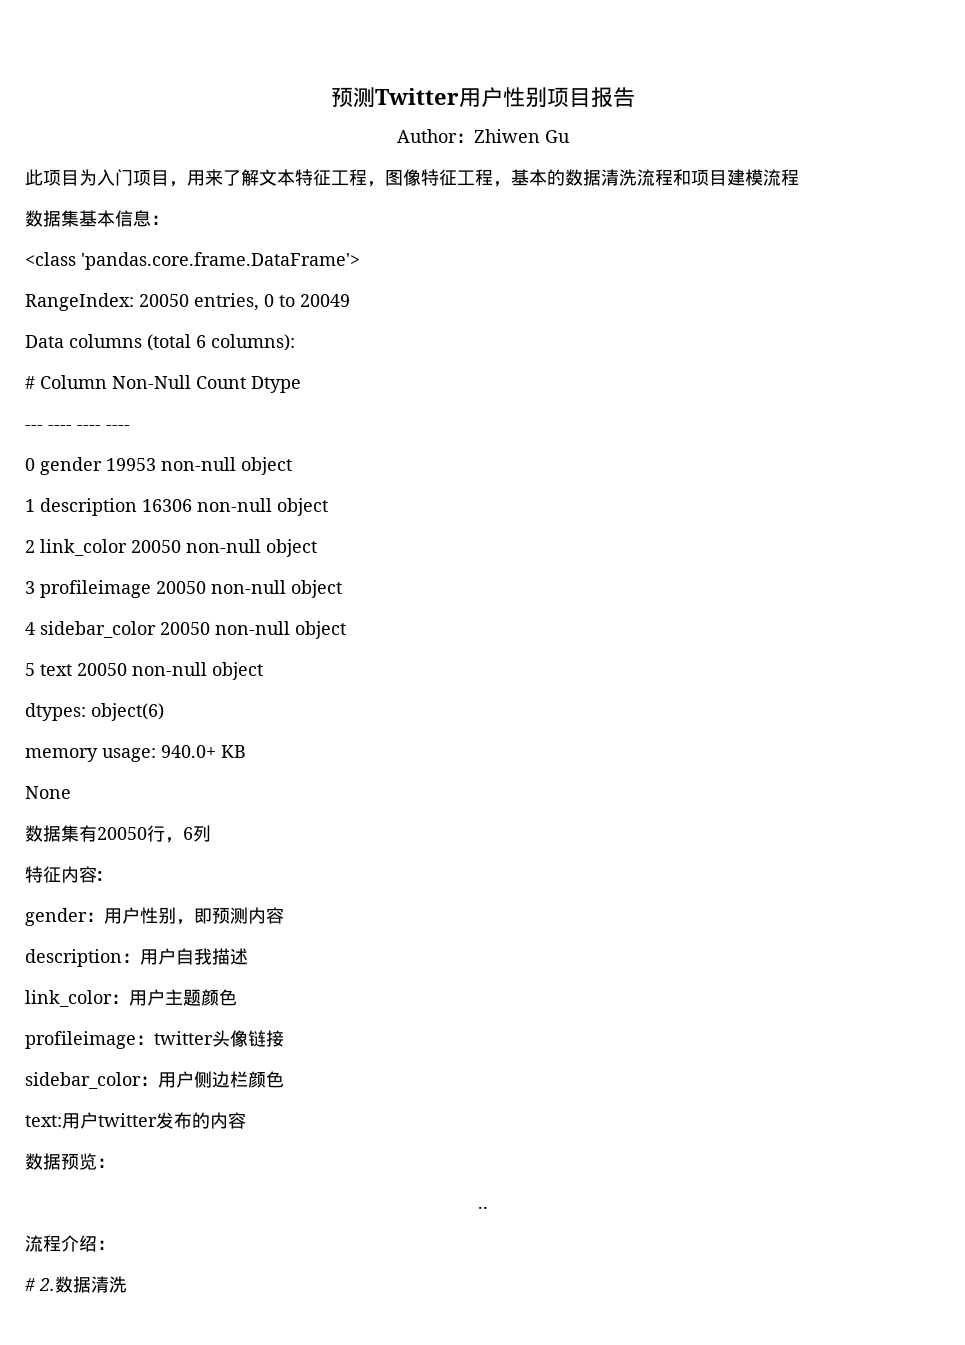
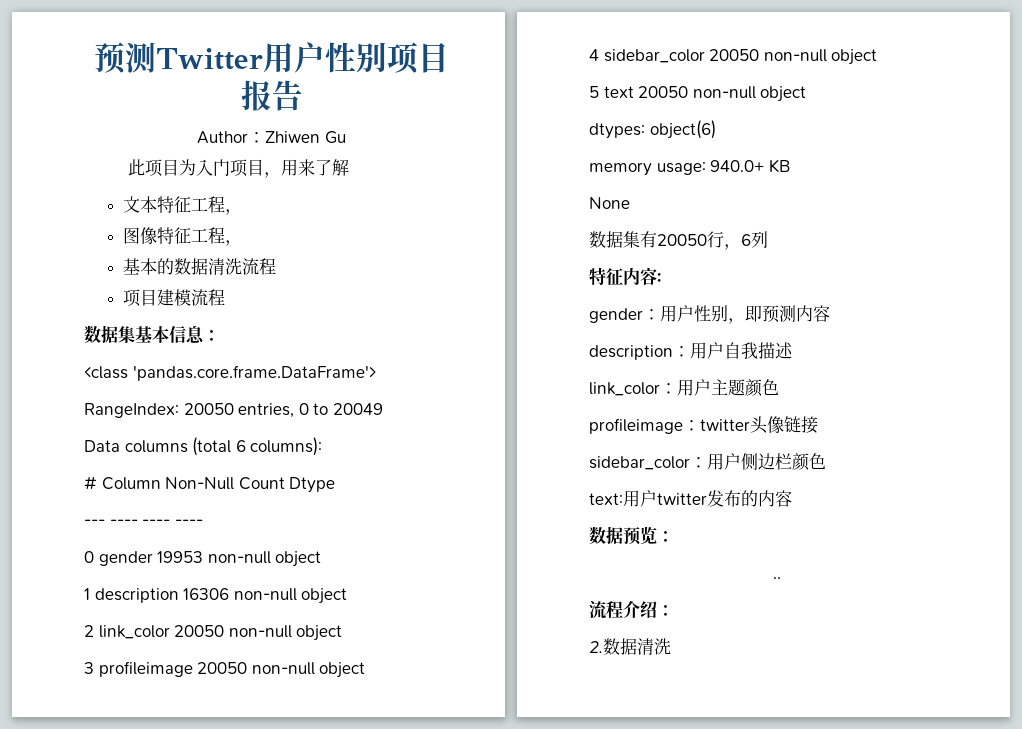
(259, 177) none -> (349, 167) //
(385, 184) none -> (243, 212) //
(511, 184) none -> (243, 243) //
[673,169,691,186] 和 -> (277, 266) //
[25,1278,36,1291] # -> (674, 610) none

